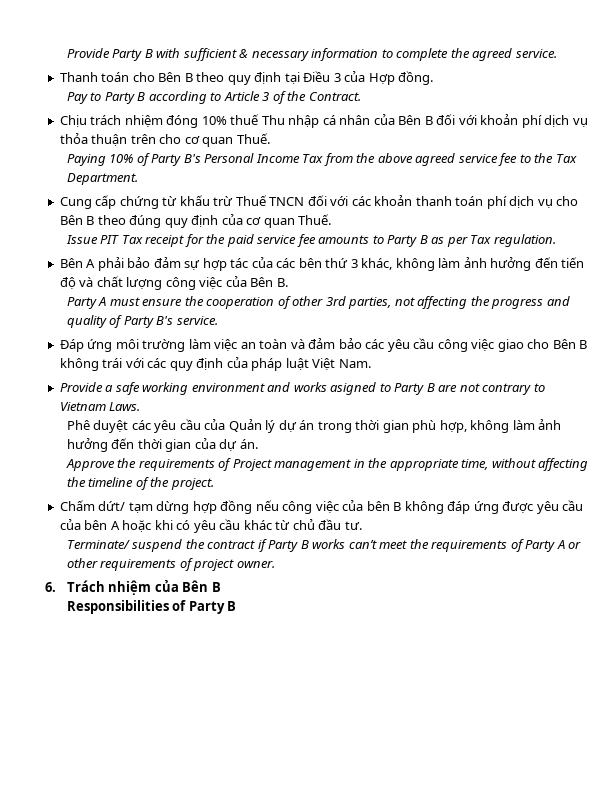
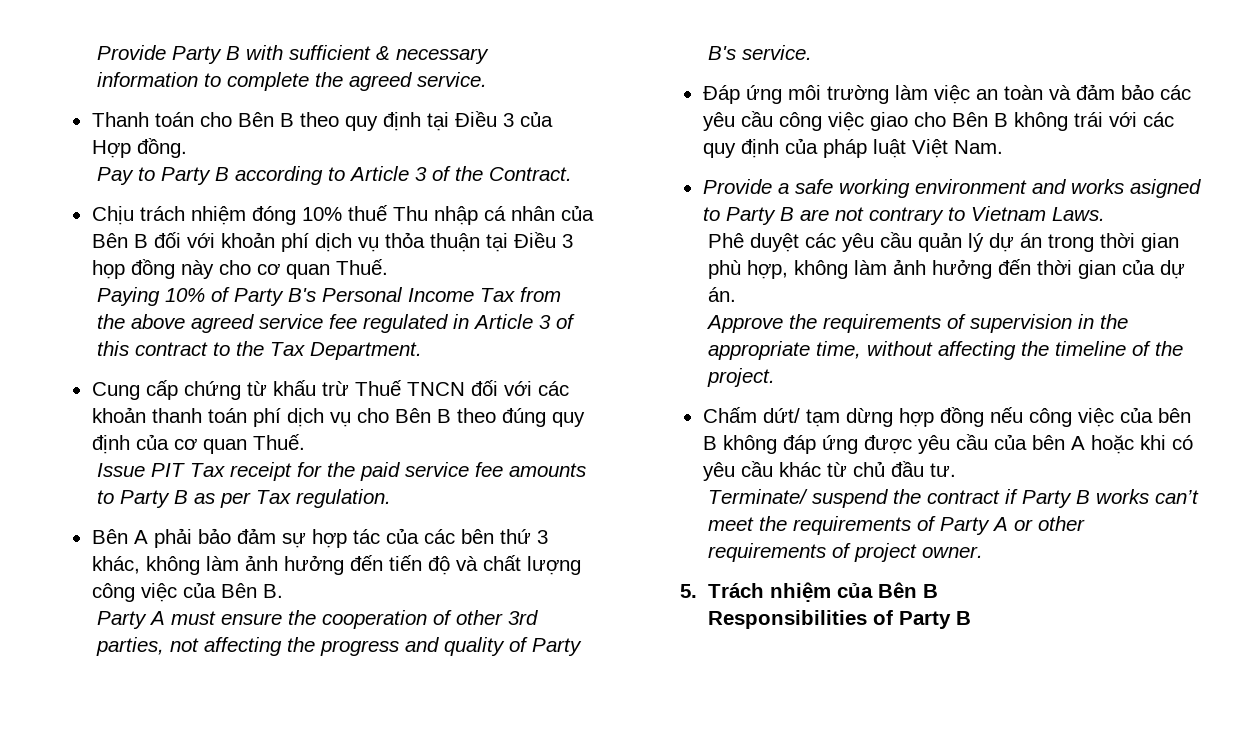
[130,134,156,144] trên -> [485,232,573,252] [91,259,214,279] tại Điều 3 họp đồng này
(518, 159) none -> [362,314,575,333] [96,341,208,356] regulated in Article 3 of this contract
[204,419,262,432] của Quản -> [917,232,962,252] quản
[232,459,352,471] Project management -> [969,314,1072,333] supervision
[45,582,57,592] 6. -> [680,584,698,598] 5.

